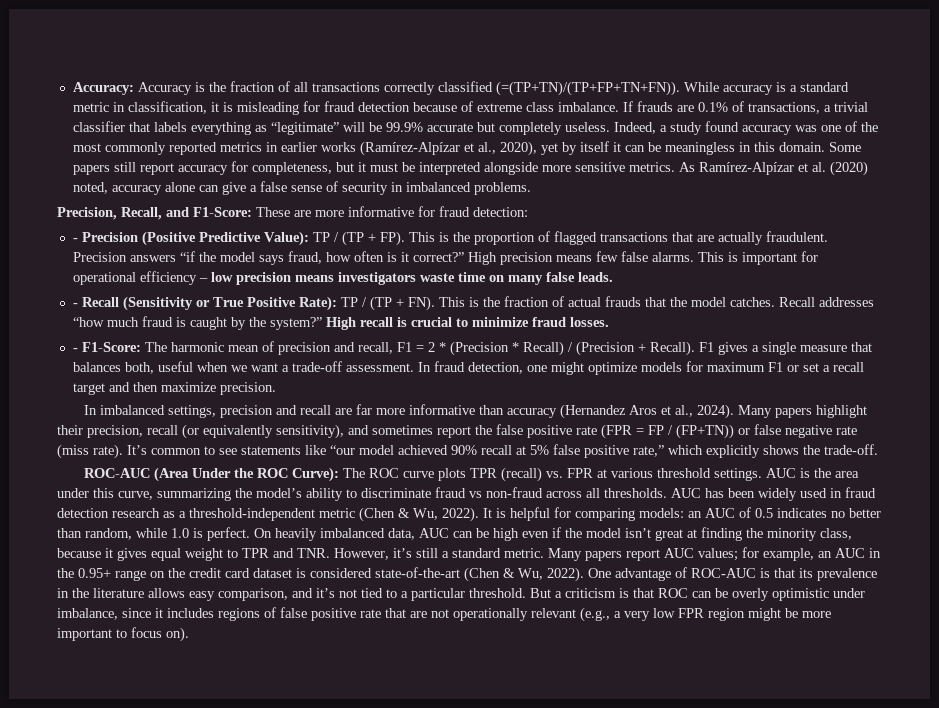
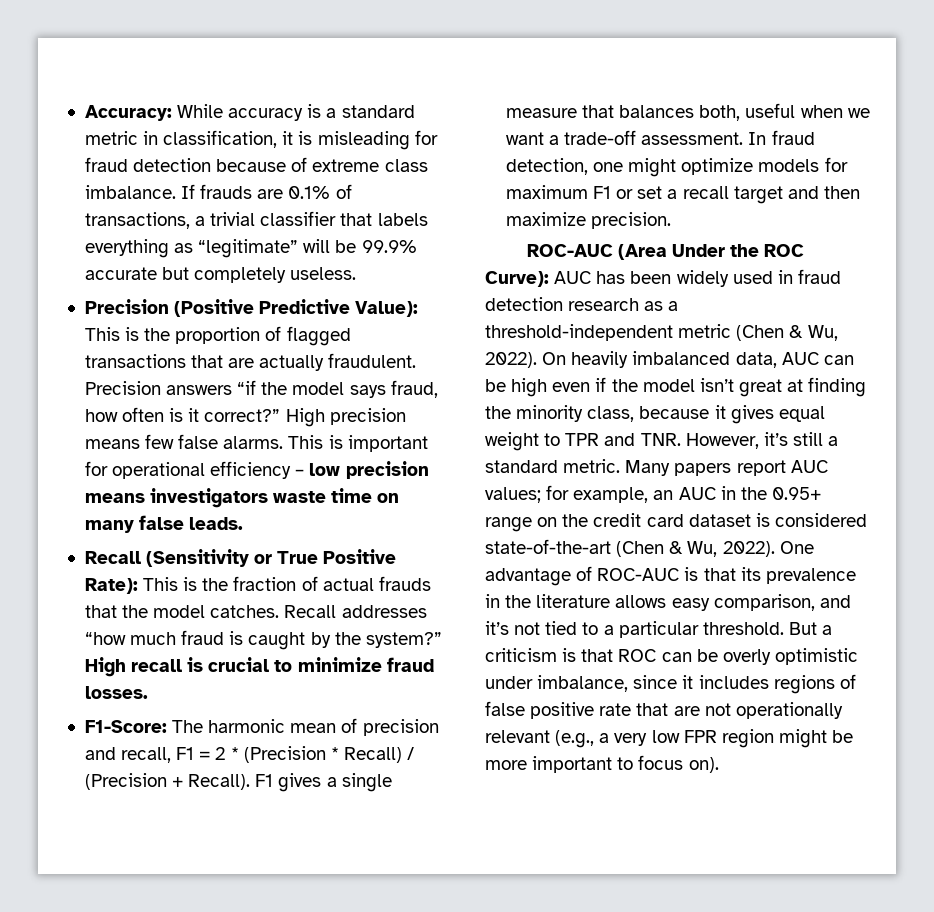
[137,81,680,96] Accuracy is the fraction of all transactions correctly classified (=(TP+TN)/(TP+FP+TN+FN)). -> (172, 113) none
[613,121,878,135] [72,141,861,156] [72,161,868,176] [72,181,531,195] [57,206,528,220] [72,231,405,246] Indeed, a study found accuracy was one of the most commonly reported metrics in earlier works (Ramírez-Alpízar et al., 2020), yet by itself it can be meaningless in this domain. Some papers still report accuracy for completeness, but it must be interpreted alongside more sensitive metrics. As Ramírez-Alpízar et al. (2020) noted, accuracy alone can give a false sense of security in imbalanced problems. // Precision, Recall, and F1-Score: These are more informative for fraud detection: // - Precision (Positive Predictive Value): TP / (TP + FP). -> [84,299,419,317] // Precision (Positive Predictive Value):
[72,303,78,307] - -> (244, 523) none
[340,296,435,311] TP / (TP + FN). -> (138, 586) none
[72,348,78,352] - -> (148, 692) none
[84,404,868,419] [57,424,857,439] [57,444,878,459] // In imbalanced settings, precision and recall are far more informative than accuracy (Hernandez Aros et al., 2024). Many papers highlight their precision, recall (or equivalently sensitivity), and sometimes report the false positive rate (FPR = FP / (FP+TN)) or false negative rate (miss rate). It’s common to see statements like “our model achieved 90% recall at 5% false positive rate,” which explicitly shows the trade-off. -> (672, 220) none
[343,467,860,482] [57,487,667,501] The ROC curve plots TPR (recall) vs. FPR at various threshold settings. AUC is the area under this curve, summarizing the model’s ability to discriminate fraud vs non-fraud across all thresholds. -> (549, 279) none
[483,507,881,521] [57,527,250,541] It is helpful for comparing models: an AUC of 0.5 indicates no better than random, while 1.0 is perfect. -> (537, 360) none

